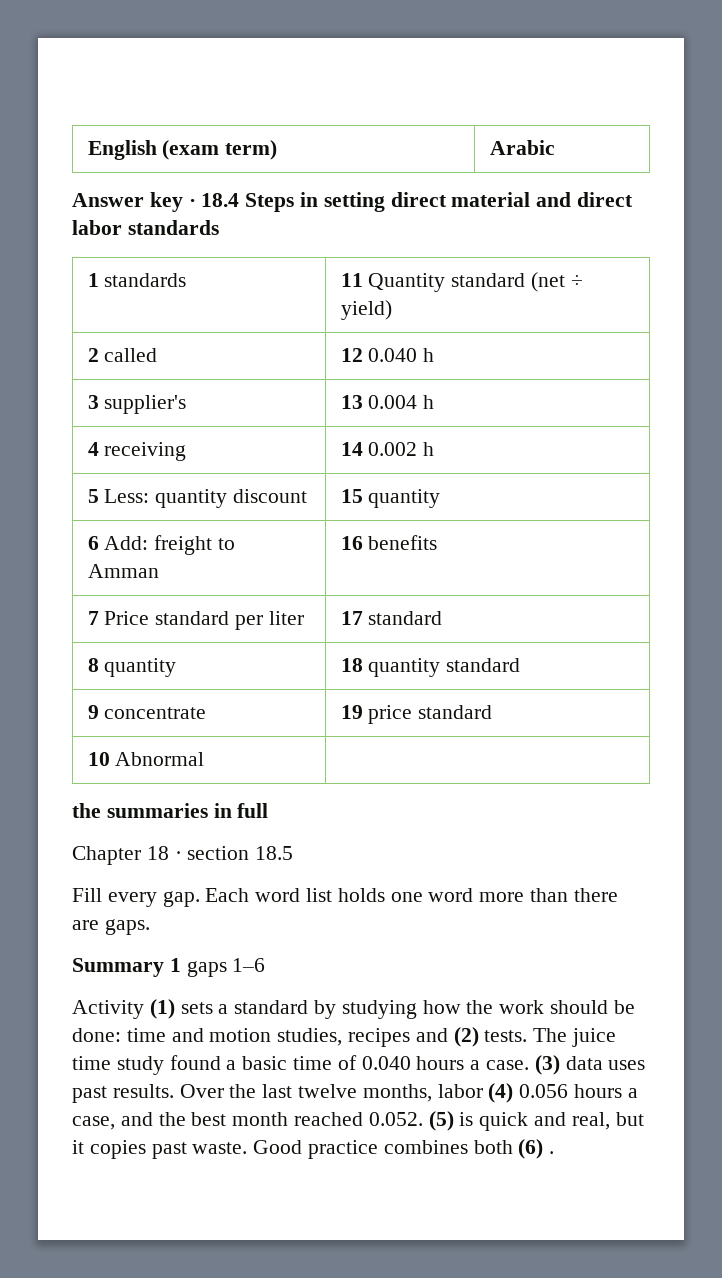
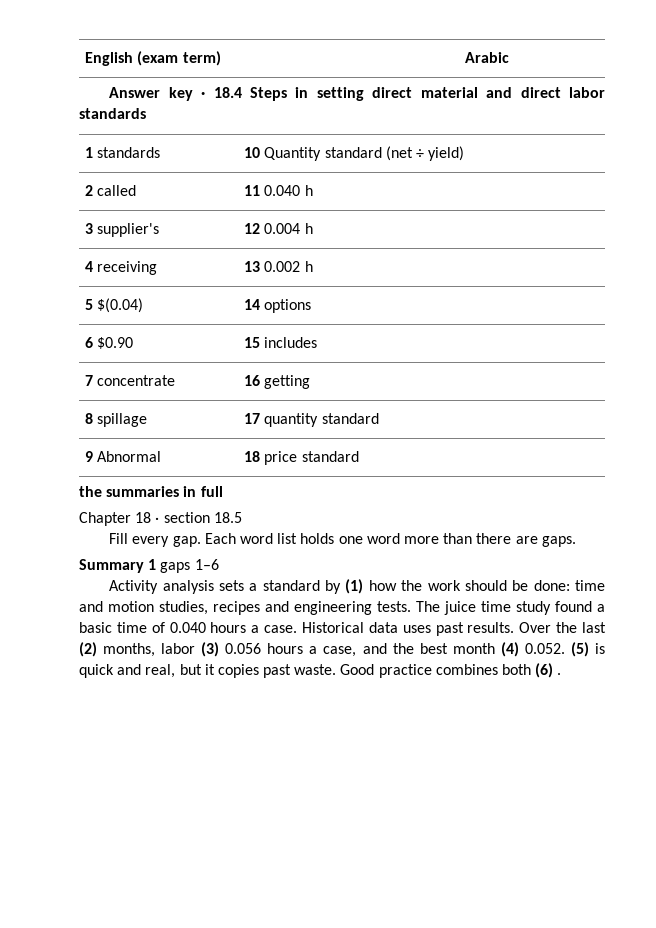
[340,273,363,287] 11 -> [244,147,261,158] 10
[340,348,363,362] 12 -> [244,185,261,196] 11
[340,395,363,409] 13 -> [244,223,261,234] 12
[340,442,363,456] 14 -> [244,261,261,272] 13
[104,489,308,508] [340,489,441,508] [87,535,236,555] [87,564,159,578] [340,535,438,550] [87,611,304,630] [340,611,443,625] [87,658,177,677] [340,658,363,672] Less: quantity discount | 15 quantity // 6 Add: freight to Amman | 16 benefits // 7 Price standard per liter | 17 standard // 8 quantity | 18 -> [97,298,144,313] [244,299,312,313] [85,337,134,349] [244,337,318,348] [85,375,176,386] [244,375,311,389] [85,413,148,427] [244,413,261,424] $(0.04) | 14 options // 6 $0.90 | 15 includes // 7 concentrate | 16 getting // 8 spillage | 17
[104,707,207,719] [340,705,363,719] concentrate | 19 -> [97,451,162,462] [244,451,261,462] Abnormal | 18
[87,752,205,766] // 10 Abnormal | -> (359, 456) none
[149,999,175,1019] (1) -> [162,580,214,594] analysis
[341,1000,417,1019] studying -> [345,579,364,594] (1)
[453,1027,479,1047] (2) -> [294,601,372,615] engineering
[534,1055,560,1075] (3) -> [302,622,364,633] Historical
[298,1084,358,1098] twelve -> [79,642,97,657] (2)
[488,1083,514,1103] (4) -> [201,642,220,657] (3)
[294,1112,364,1126] reached -> [500,642,519,657] (4)

